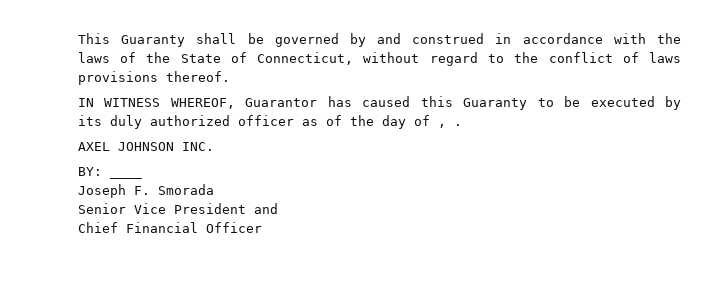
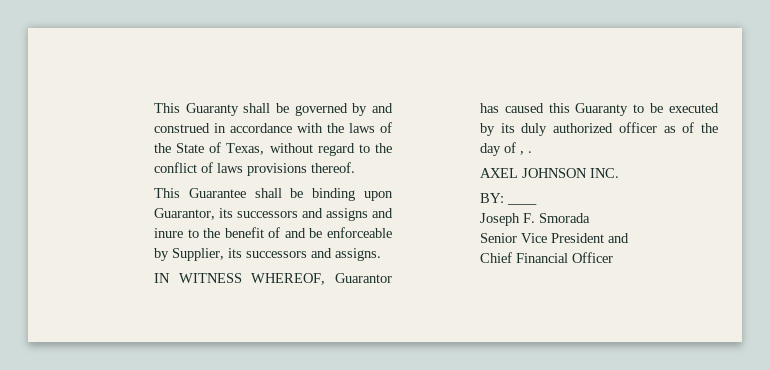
[257,52,354,65] Connecticut, -> [226,143,265,155] Texas,
(230, 76) none -> [153,188,393,201] [153,208,393,221] [153,227,392,238] [153,248,381,261] // This Guarantee shall be binding upon Guarantor, its successors and assigns and inure to the benefit of and be enforceable by Supplier, its successors and assigns.

